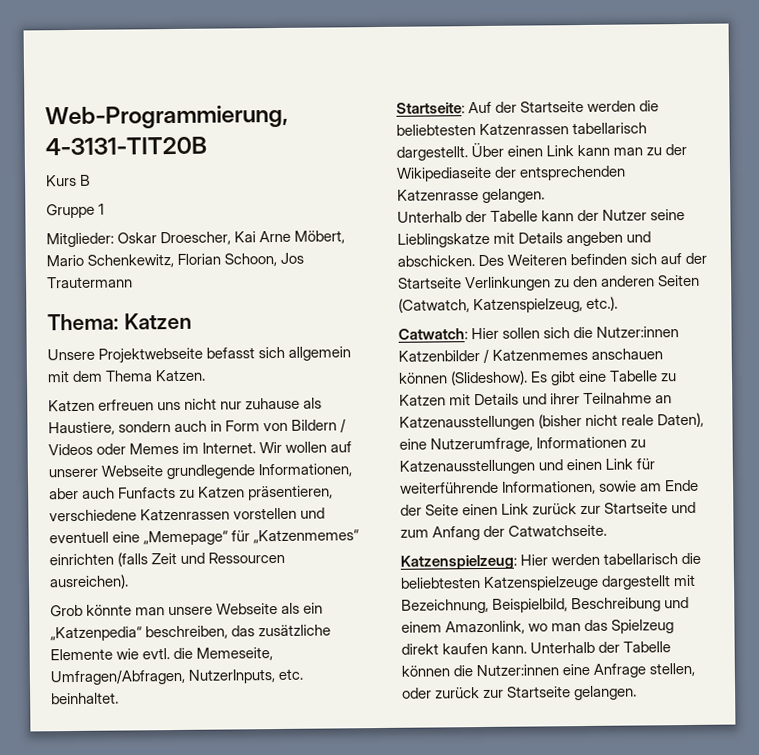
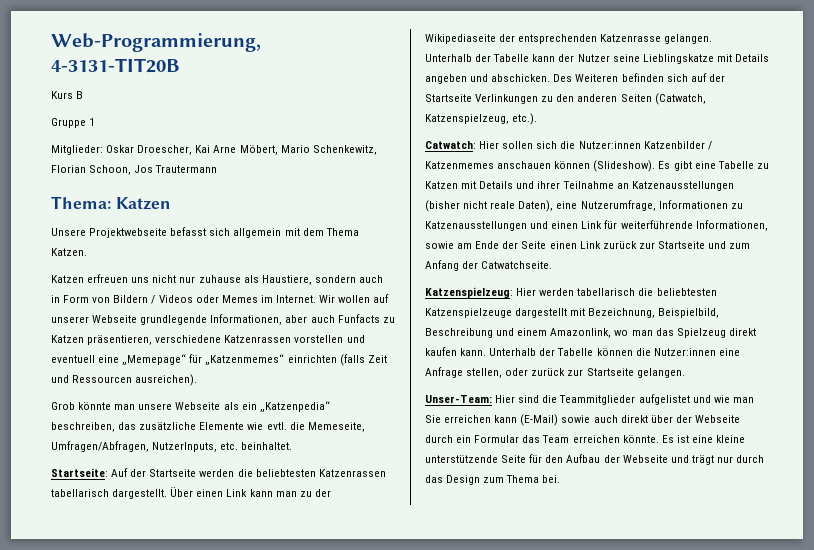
(638, 693) none -> [425,394,754,405] [425,414,740,426] [425,435,746,443] [425,454,765,465] [425,475,561,485] // Unser-Team: Hier sind die Teammitglieder aufgelistet und wie man Sie erreichen kann (E-Mail) sowie auch direkt über der Webseite durch ein Formular das Team erreichen könnte. Es ist eine kleine unterstützende Seite für den Aufbau der Webseite und trägt nur durch das Design zum Thema bei.

